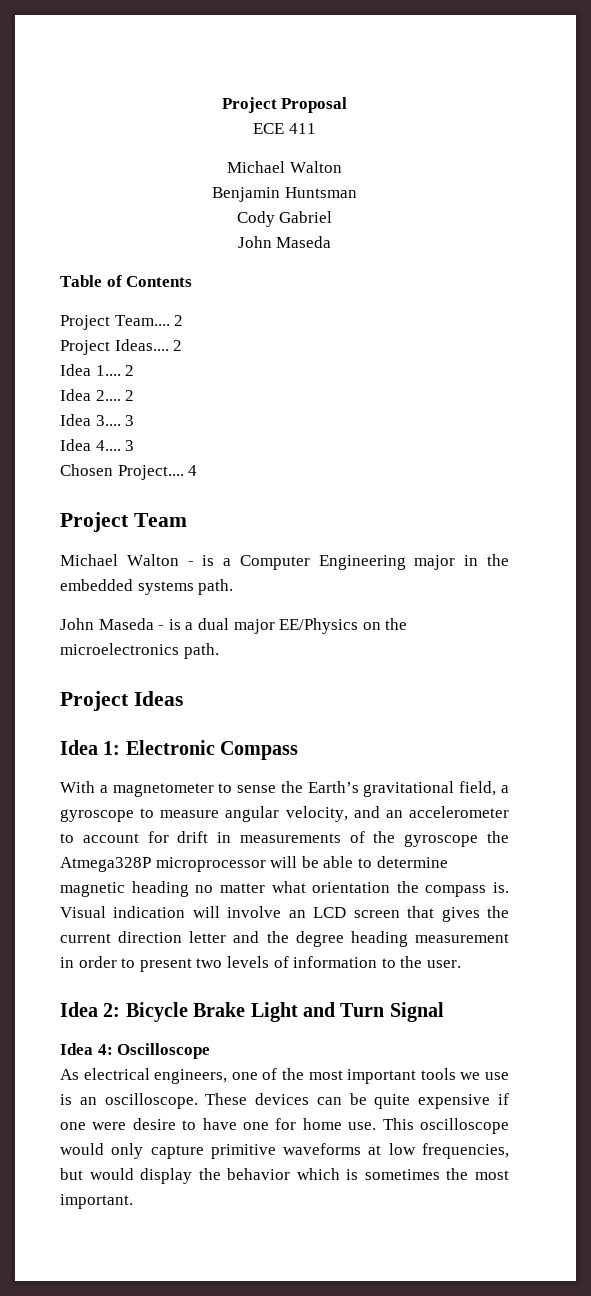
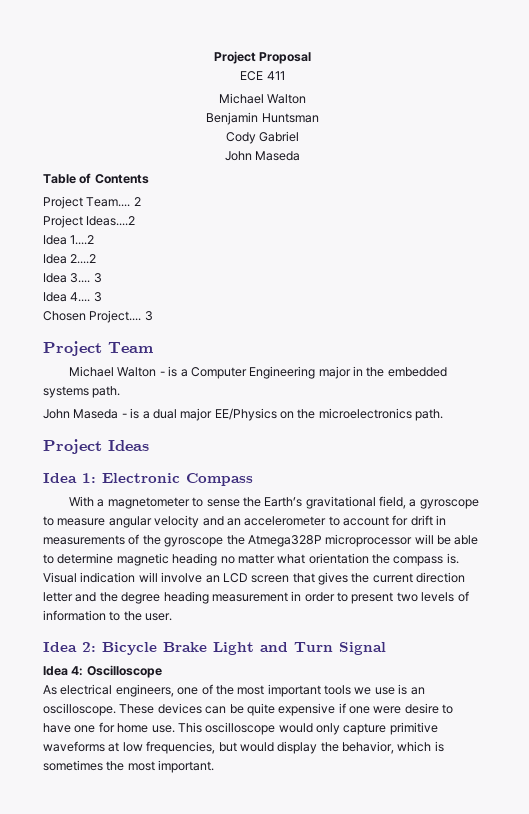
[114,339,183,351] [60,364,135,376] [60,389,135,401] Ideas.... 2 // Idea 1.... 2 // Idea 2.... 2 -> [86,216,136,226] [43,235,95,245] [43,254,97,264] Ideas....2 // Idea 1....2 // Idea 2....2
[188,465,198,476] 4 -> [144,311,153,321] 3
[285,806,348,822] velocity, -> [154,515,200,528] velocity
[227,1168,291,1180] behavior -> [342,741,394,754] behavior,

